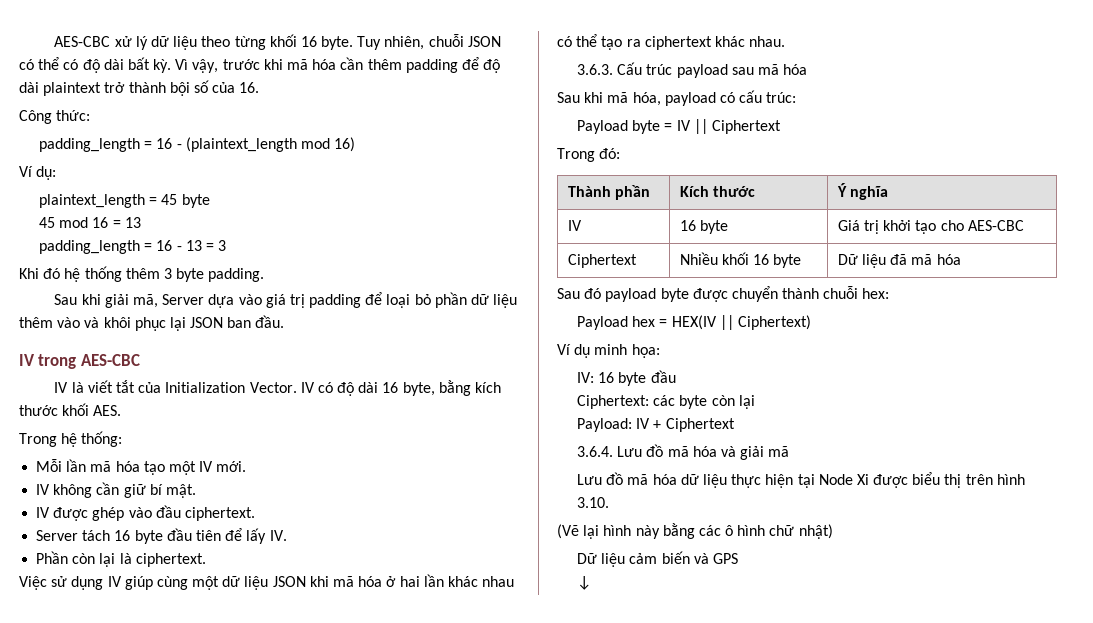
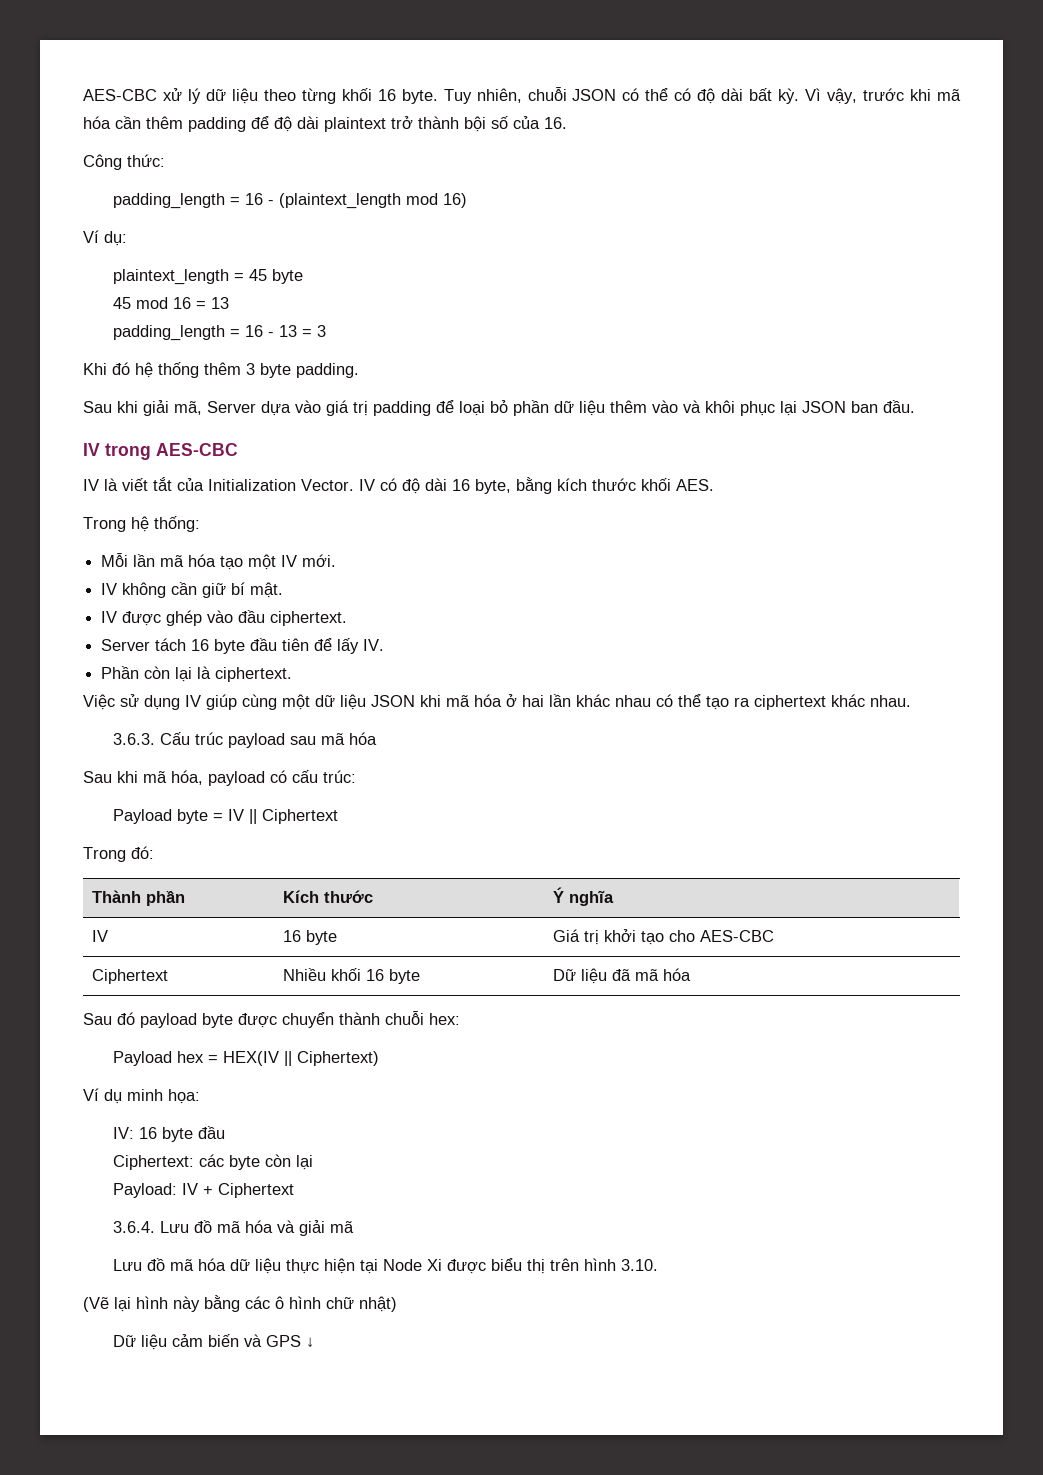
(738, 558) // -> (302, 1341) none

